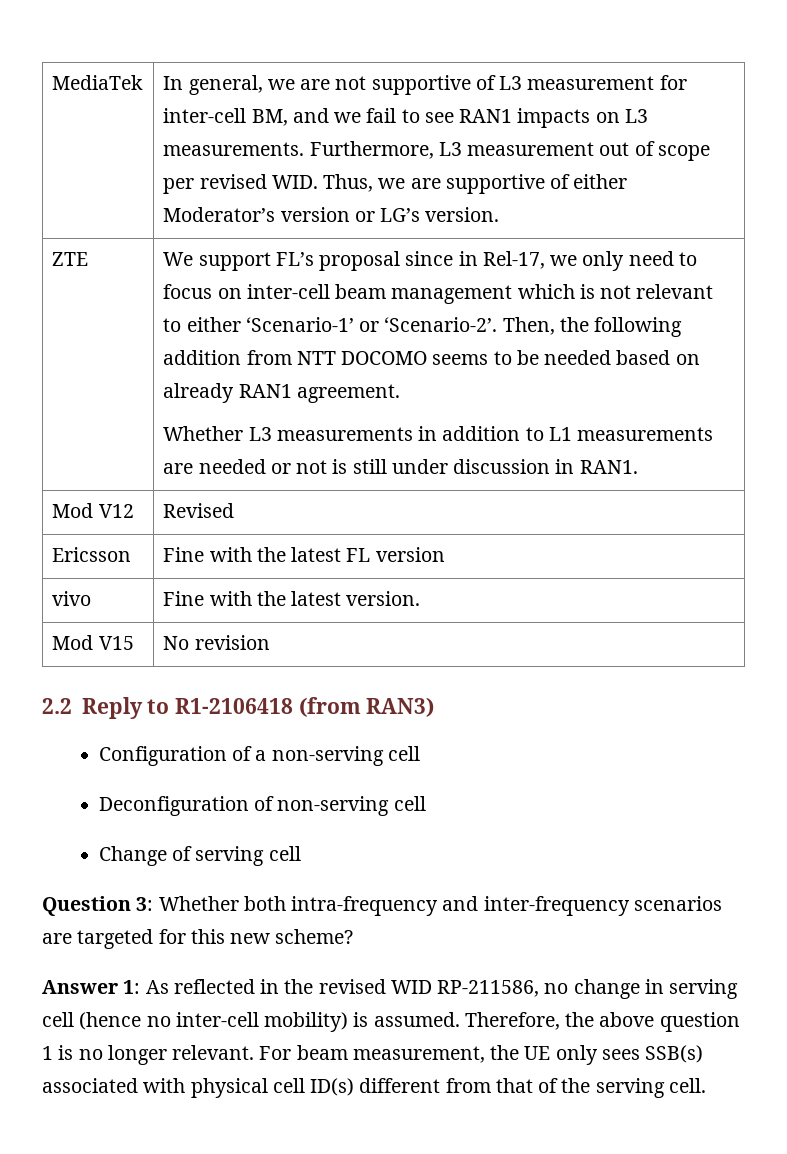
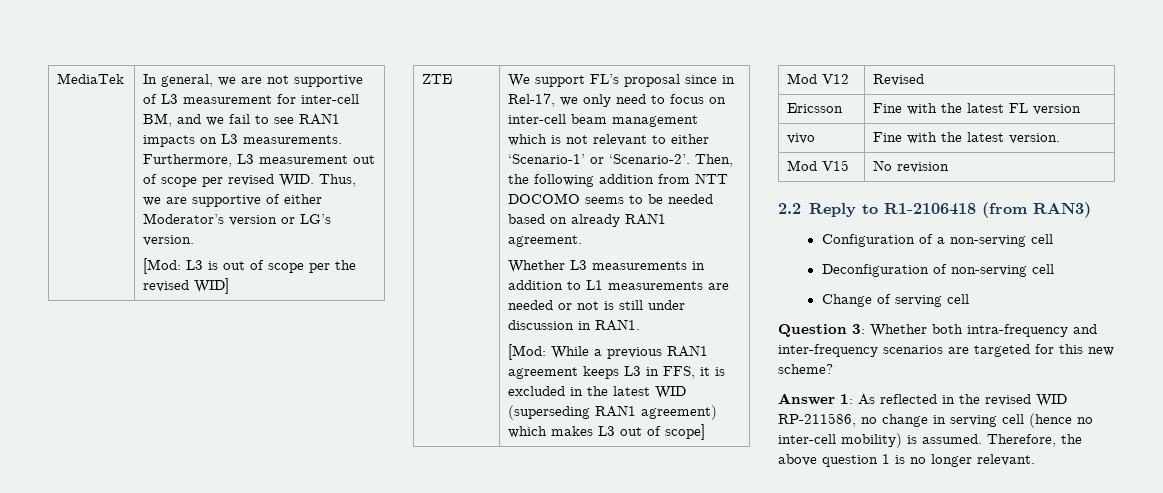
(500, 214) none -> [143,258,357,274] [143,278,230,294] // [Mod: L3 is out of scope per the revised WID]
(638, 467) none -> [508,344,709,360] [508,366,726,379] [508,386,687,399] [508,405,718,420] [508,424,706,440] // [Mod: While a previous RAN1 agreement keeps L3 in FFS, it is excluded in the latest WID (superseding RAN1 agreement) which makes L3 out of scope]
[259,1045,704,1065] [42,1078,706,1098] For beam measurement, the UE only sees SSB(s) associated with physical cell ID(s) different from that of the serving cell. -> (1035, 460) none

